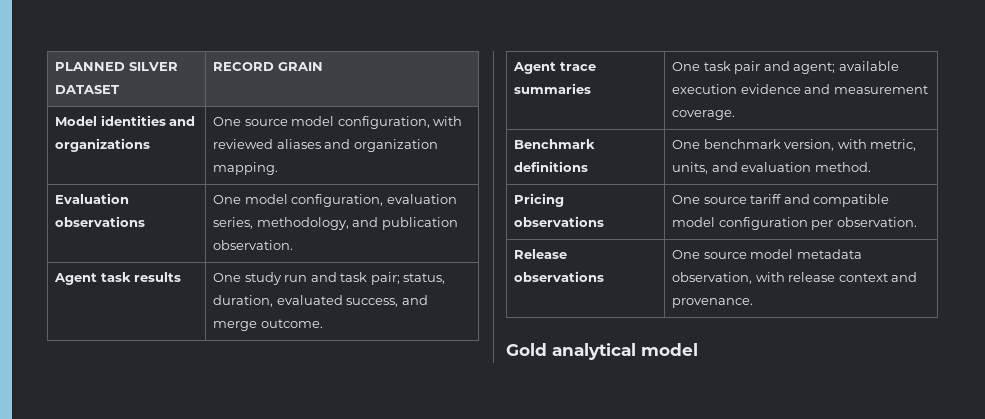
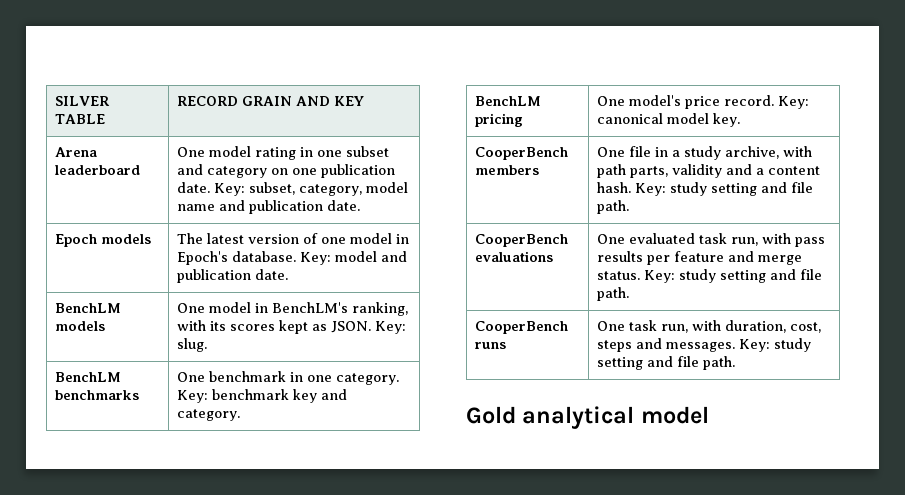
[55,62,179,71] [55,85,120,94] PLANNED SILVER DATASET -> [54,96,110,106] [54,114,105,124] SILVER TABLE
[55,115,196,126] [55,138,151,152] [213,116,463,129] [213,139,438,152] [213,162,279,175] [55,193,130,204] [55,216,146,227] [213,194,457,207] [213,217,458,230] [213,240,294,250] [54,272,182,285] [213,272,446,285] [213,295,428,307] [213,319,323,331] [513,62,596,74] [514,83,592,94] [672,61,899,74] [672,84,928,94] [672,110,736,120] [514,139,596,149] [514,161,589,172] [672,139,917,151] [672,162,871,174] [514,193,565,207] [514,216,605,227] [672,194,890,207] [672,217,917,230] [514,249,568,259] [514,271,605,282] [672,249,862,259] [672,272,918,284] [672,298,754,308] // Model identities and organizations | One source model configuration, with reviewed aliases and organization mapping. // Evaluation observations | One model configuration, evaluation series, methodology, and publication observation. // Agent task results | One study run and task pair; status, duration, evaluated success, and merge outcome. // Agent trace summaries | One task pair and agent; available execution evidence and measurement coverage. // Benchmark definitions | One benchmark version, with metric, units, and evaluation method. // Pricing observations | One source tariff and compatible model configuration per observation. // Release observations | One source model metadata observation, with release context and provenance. -> [295,96,364,106] [54,147,97,157] [54,165,140,175] [176,146,389,160] [176,164,395,178] [176,182,408,196] [176,200,360,214] [54,234,151,247] [176,233,409,244] [176,251,407,265] [176,269,288,283] [54,303,121,313] [54,321,105,331] [176,302,408,316] [176,320,406,334] [176,338,207,352] [54,372,121,382] [54,390,139,400] [176,371,399,385] [176,389,347,403] [176,409,240,421] [474,96,541,106] [474,113,523,127] [596,95,809,109] [596,113,740,127] [474,147,568,160] [474,165,539,175] [596,146,812,160] [596,164,820,178] [596,182,813,196] [596,200,629,214] [474,234,568,247] [474,251,553,262] [596,233,825,247] [596,251,802,265] [596,269,822,283] [596,287,629,301] [474,321,568,334] [474,342,506,349] [596,320,821,333] [596,338,811,352] [596,356,735,370] AND KEY // Arena leaderboard | One model rating in one subset and category on one publication date. Key: subset, category, model name and publication date. // Epoch models | The latest version of one model in Epoch's database. Key: model and publication date. // BenchLM models | One model in BenchLM's ranking, with its scores kept as JSON. Key: slug. // BenchLM benchmarks | One benchmark in one category. Key: benchmark key and category. // BenchLM pricing | One model's price record. Key: canonical model key. // CooperBench members | One file in a study archive, with path parts, validity and a content hash. Key: study setting and file path. // CooperBench evaluations | One evaluated task run, with pass results per feature and merge status. Key: study setting and file path. // CooperBench runs | One task run, with duration, cost, steps and messages. Key: study setting and file path.

